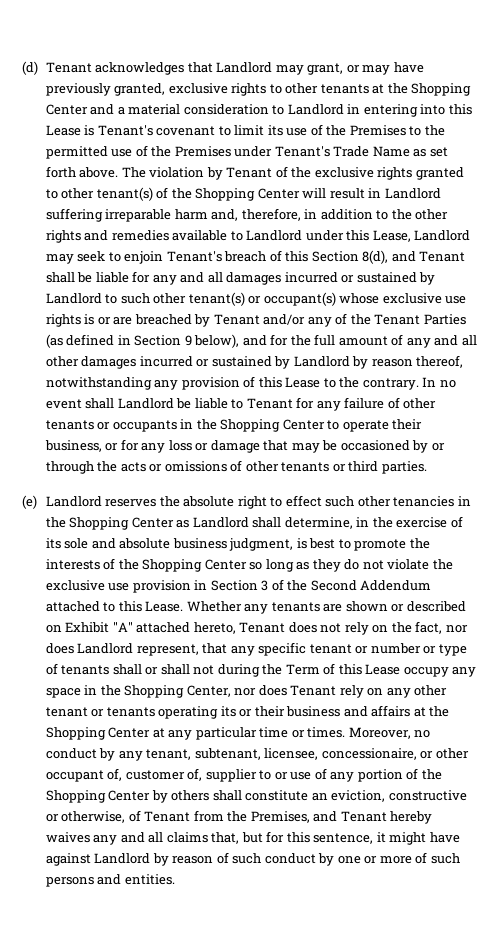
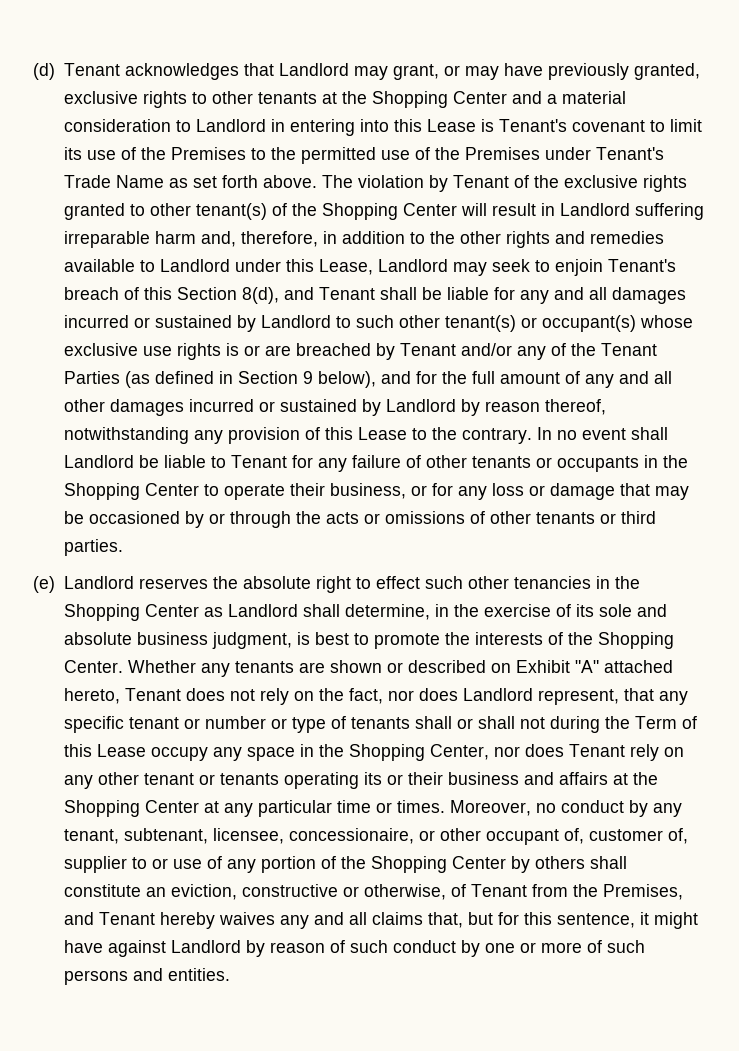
[204,559,453,572] [45,579,432,593] [45,601,184,612] Center so long as they do not violate the exclusive use provision in Section 3 of the Second Addendum attached to this Lease. -> [63,660,123,673] Center.

